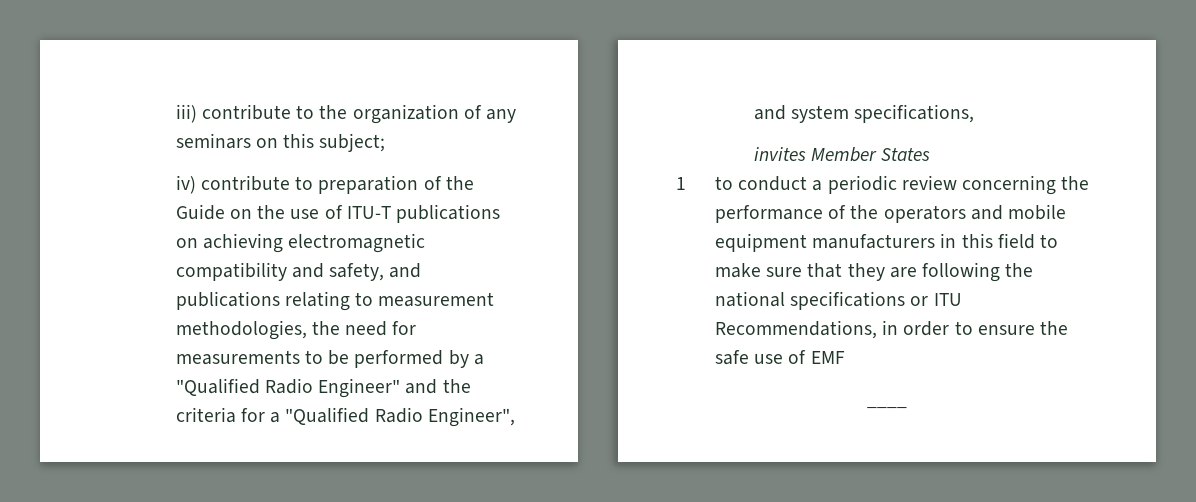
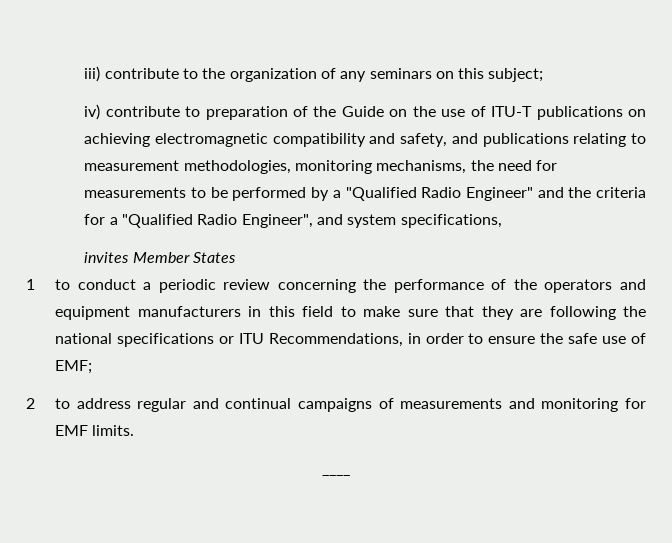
(307, 330) none -> [294,160,467,174] monitoring mechanisms,
[1008,204,1067,220] mobile -> (646, 284) none
(807, 357) none -> [55,360,93,374] [26,398,646,412] EMF; // 2 to address regular and continual campaigns of measurements and monitoring for
(845, 357) none -> [92,425,135,436] limits.

